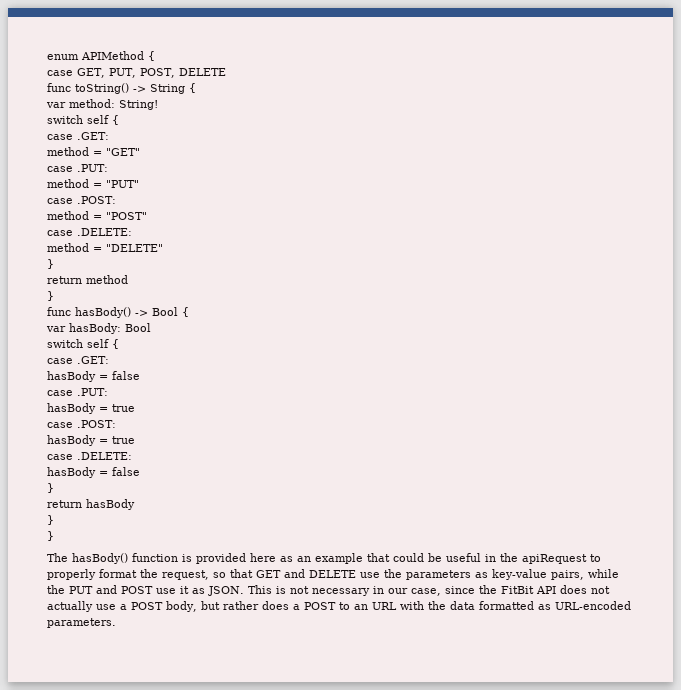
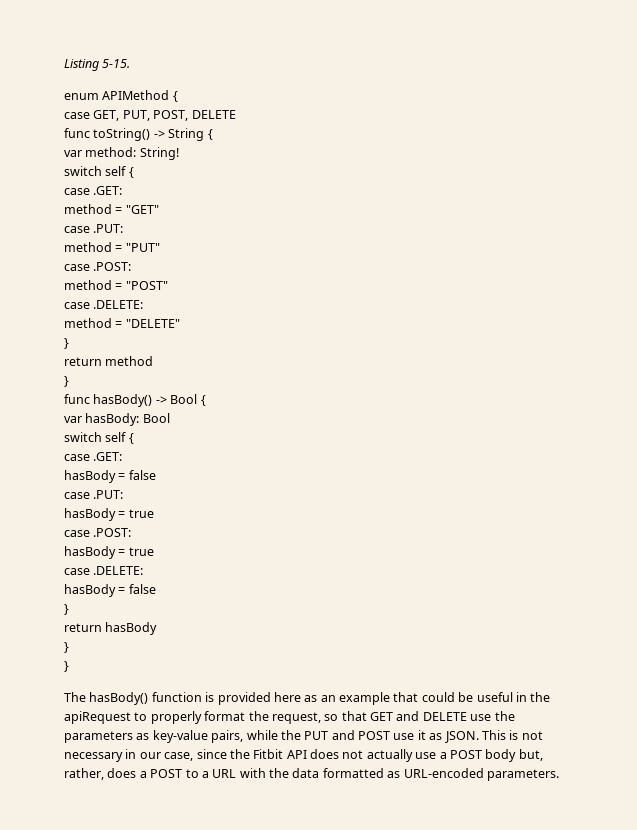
(47, 57) none -> [64,59,131,71] Listing 5-15. //
[501,586,534,594] FitBit -> [253,749,284,759] Fitbit
[166,601,259,612] body, but rather -> [485,749,543,762] [64,768,104,780] body but, rather,
[353,604,368,610] an -> [201,771,209,778] a

